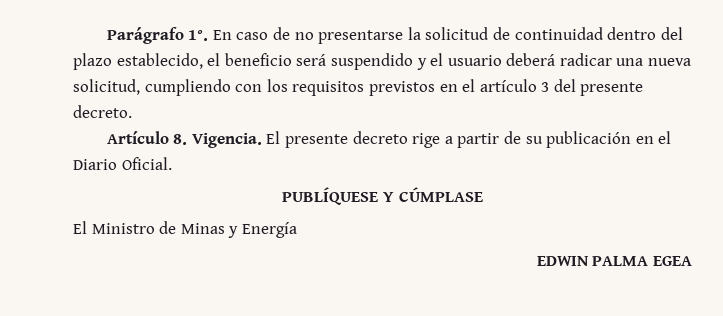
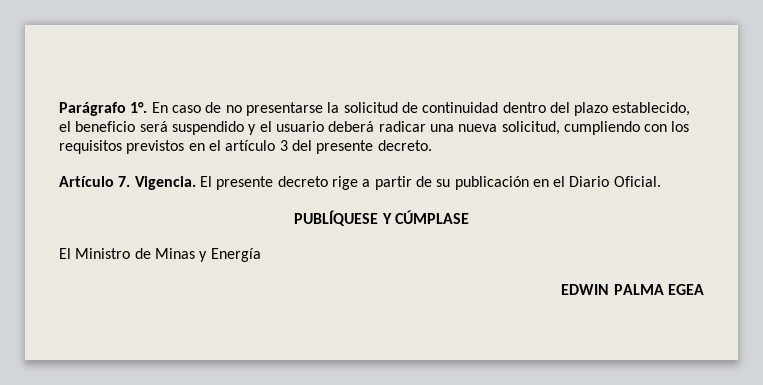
[173,134,188,145] 8. -> [118,176,131,187] 7.

